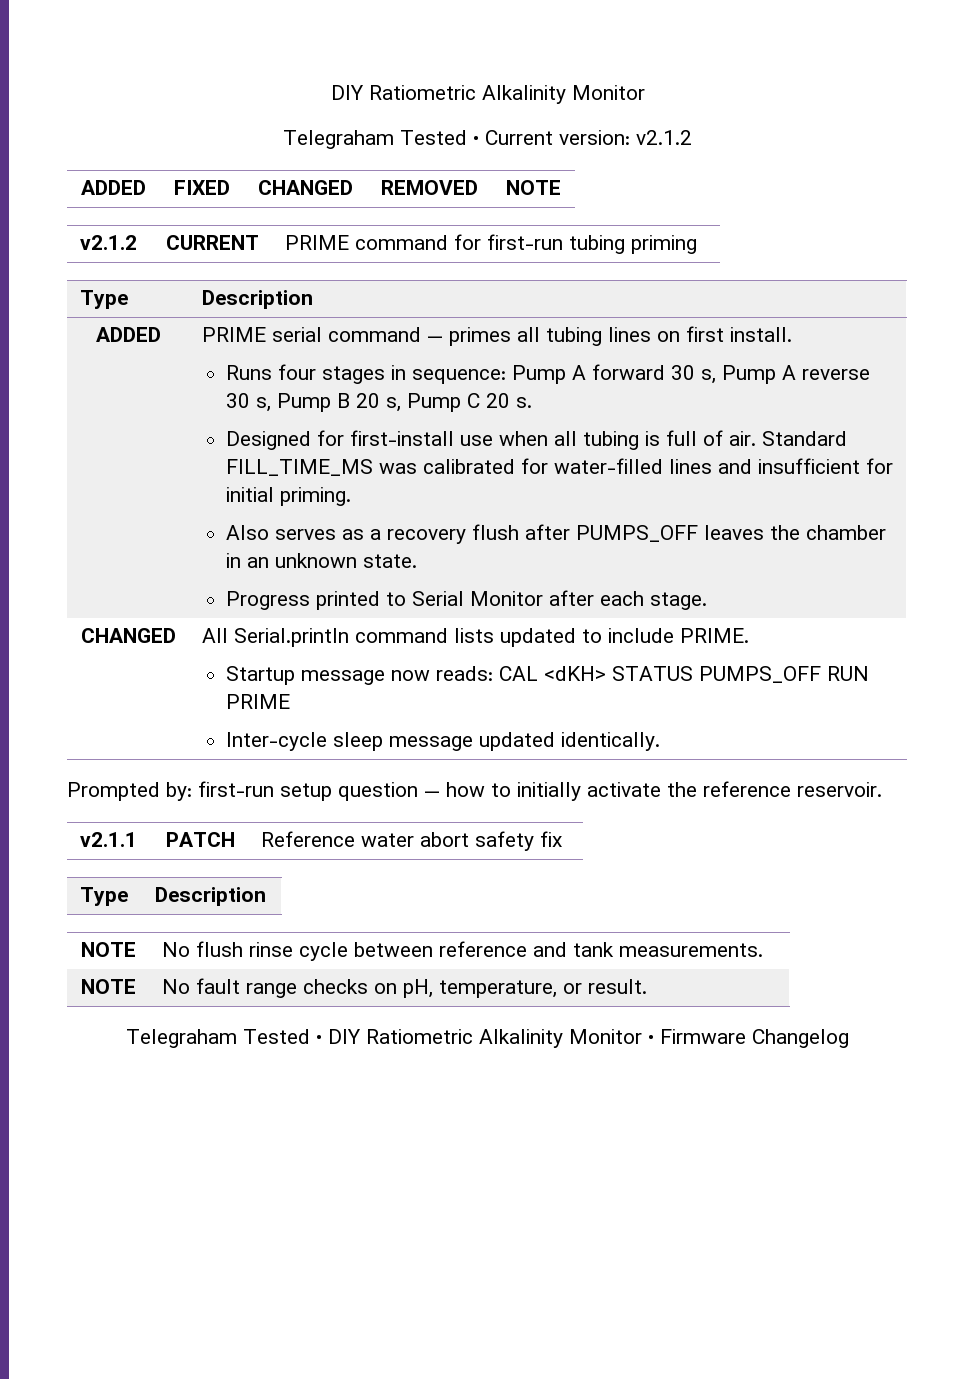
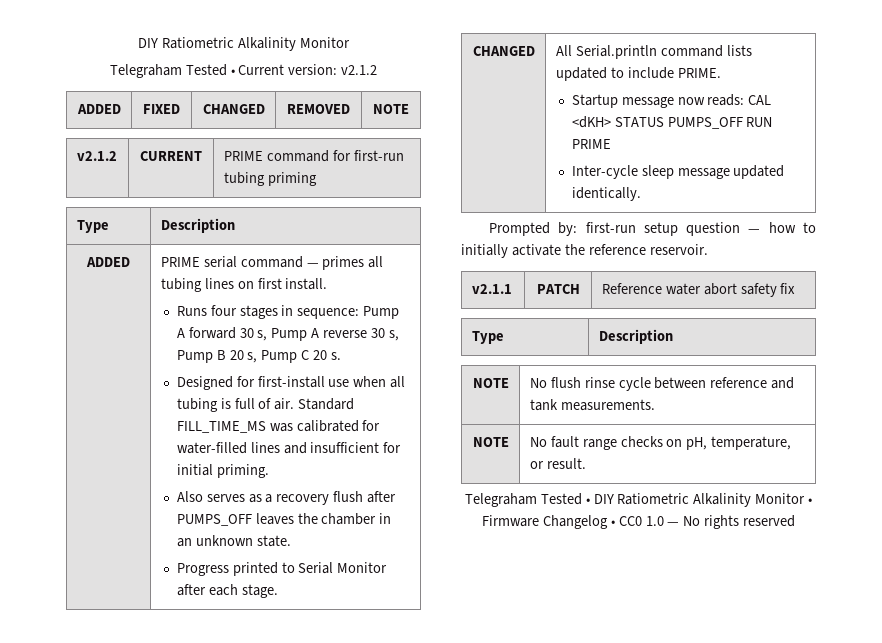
(849, 1038) none -> [610,515,796,529] • CC0 1.0 — No rights reserved

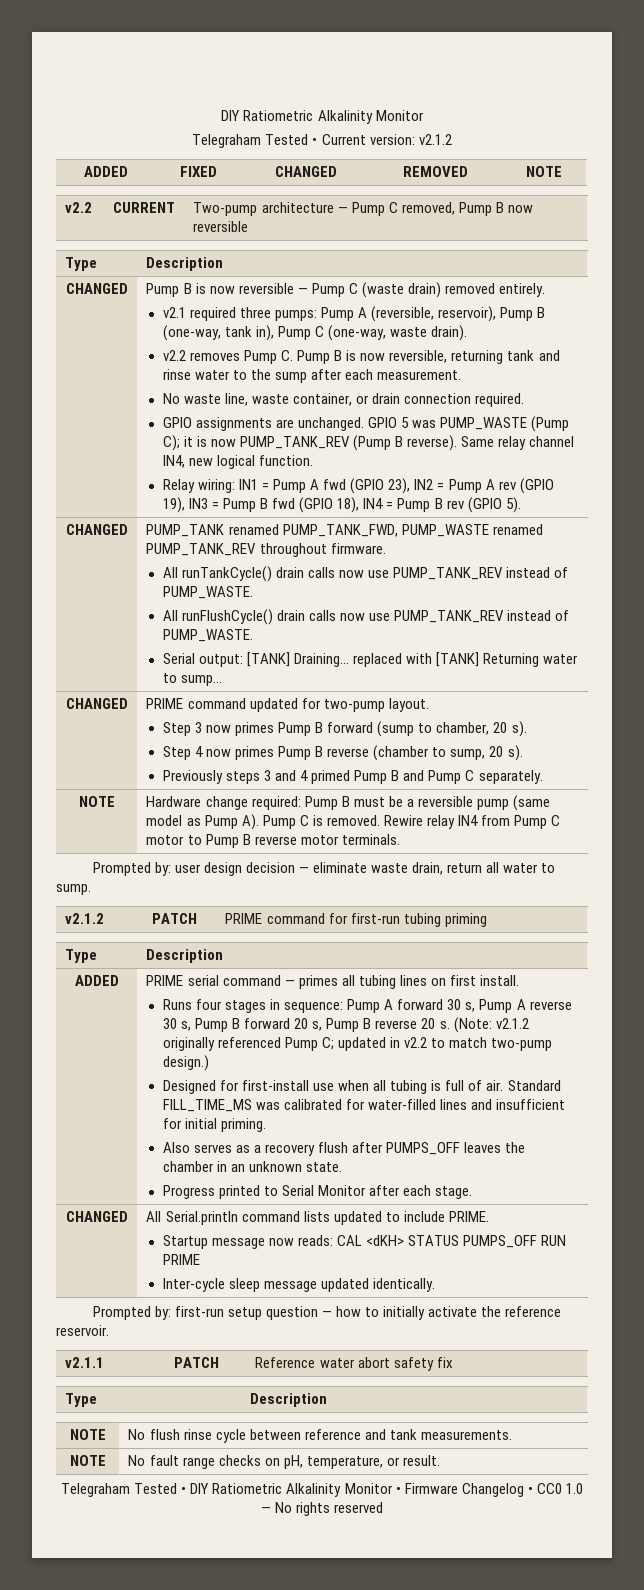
(409, 109) none -> [65,202,93,213] [112,202,175,213] [193,202,533,216] [193,221,249,232] [65,257,98,271] [146,257,224,271] [66,283,128,294] [146,282,546,298] [162,306,546,322] [162,325,468,341] [162,350,560,364] [162,369,462,383] [162,393,525,407] [162,416,570,432] [162,435,575,451] [162,455,314,469] [162,478,554,494] [162,497,521,513] [66,524,128,535] [146,524,543,537] [146,543,386,557] [162,566,569,582] [162,586,253,599] [162,609,570,625] [162,629,253,642] [162,652,579,667] [162,673,223,686] [66,698,128,709] [146,698,429,712] [162,721,527,737] [162,745,523,761] [162,770,543,784] [79,796,115,807] [146,795,550,811] [146,814,561,830] [146,834,400,848] [92,862,556,876] [56,884,91,895] // v2.2 | CURRENT | Two-pump architecture — Pump C removed, Pump B now reversible // Type | Description // CHANGED | Pump B is now reversible — Pump C (waste drain) removed entirely. // v2.1 required three pumps: Pump A (reversible, reservoir), Pump B (one-way, tank in), Pump C (one-way, waste drain). // v2.2 removes Pump C. Pump B is now reversible, returning tank and rinse water to the sump after each measurement. // No waste line, waste container, or drain connection required. // GPIO assignments are unchanged. GPIO 5 was PUMP_WASTE (Pump C); it is now PUMP_TANK_REV (Pump B reverse). Same relay channel IN4, new logical function. // Relay wiring: IN1 = Pump A fwd (GPIO 23), IN2 = Pump A rev (GPIO 19), IN3 = Pump B fwd (GPIO 18), IN4 = Pump B rev (GPIO 5). // CHANGED | PUMP_TANK renamed PUMP_TANK_FWD, PUMP_WASTE renamed PUMP_TANK_REV throughout firmware. // All runTankCycle() drain calls now use PUMP_TANK_REV instead of PUMP_WASTE. // All runFlushCycle() drain calls now use PUMP_TANK_REV instead of PUMP_WASTE. // Serial output: [TANK] Draining... replaced with [TANK] Returning water to sump... // CHANGED | PRIME command updated for two-pump layout. // Step 3 now primes Pump B forward (sump to chamber, 20 s). // Step 4 now primes Pump B reverse (chamber to sump, 20 s). // Previously steps 3 and 4 primed Pump B and Pump C separately. // NOTE | Hardware change required: Pump B must be a reversible pump (same model as Pump A). Pump C is removed. Rewire relay IN4 from Pump C motor to Pump B reverse motor terminals. // Prompted by: user design decision — eliminate waste drain, return all water to sump.
[140,151,202,161] CURRENT -> [152,913,197,924] PATCH
(226, 355) none -> [244,1018,291,1029] forward
[301,350,310,360] C -> [363,1018,418,1029] B reverse
(342, 356) none -> [453,1017,529,1033] [162,1037,553,1051] [162,1055,209,1071] (Note: v2.1.2 originally referenced Pump C; updated in v2.2 to match two-pump design.)

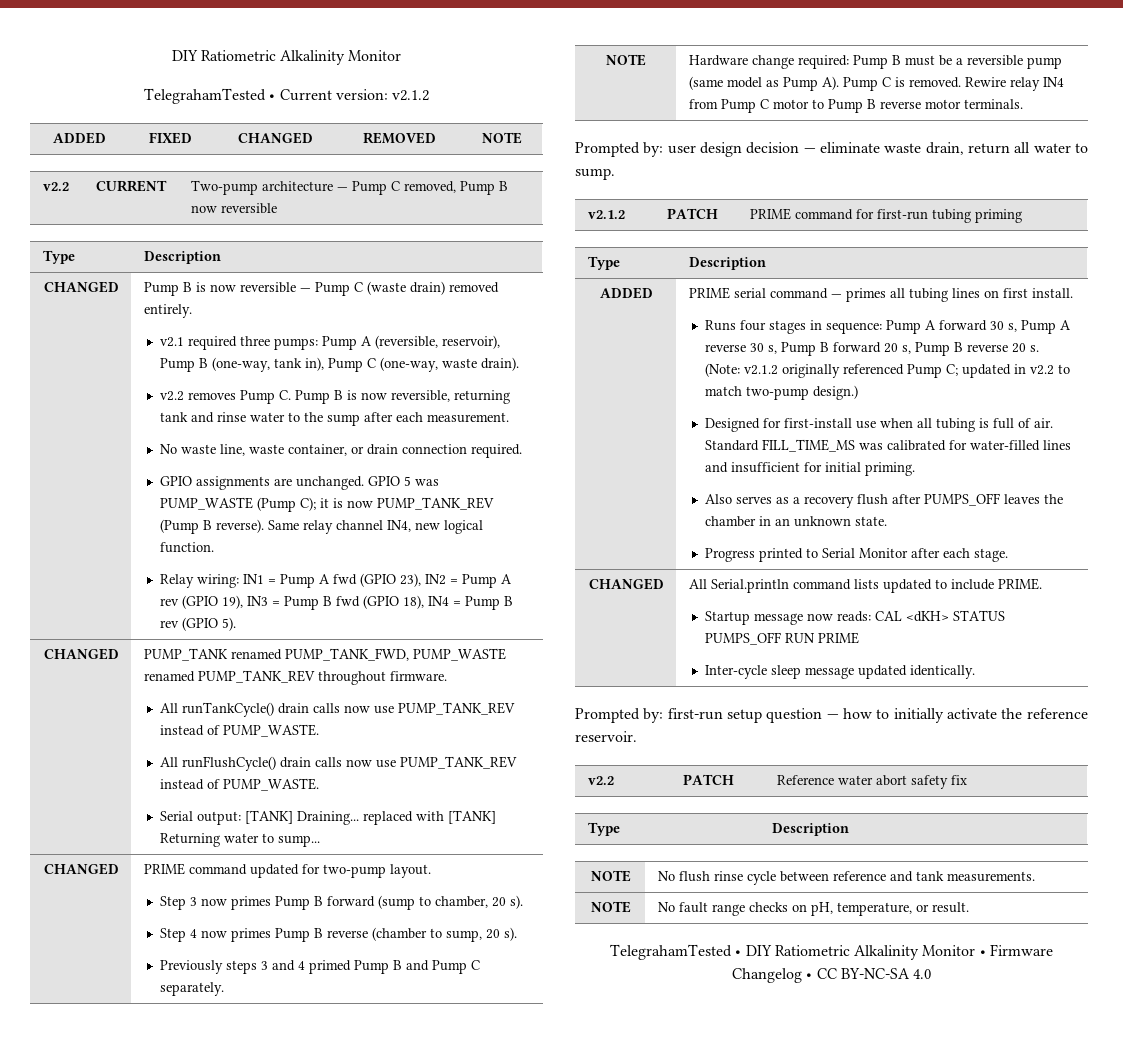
[192,134,309,148] Telegraham Tested -> [143,88,266,104] TelegrahamTested
[65,1357,105,1368] v2.1.1 -> [587,776,614,785] v2.2
[61,1483,178,1497] Telegraham Tested -> [609,944,732,960] TelegrahamTested
[536,1483,583,1494] [260,1502,384,1516] CC0 1.0 — No rights reserved -> [816,968,932,979] CC BY-NC-SA 4.0

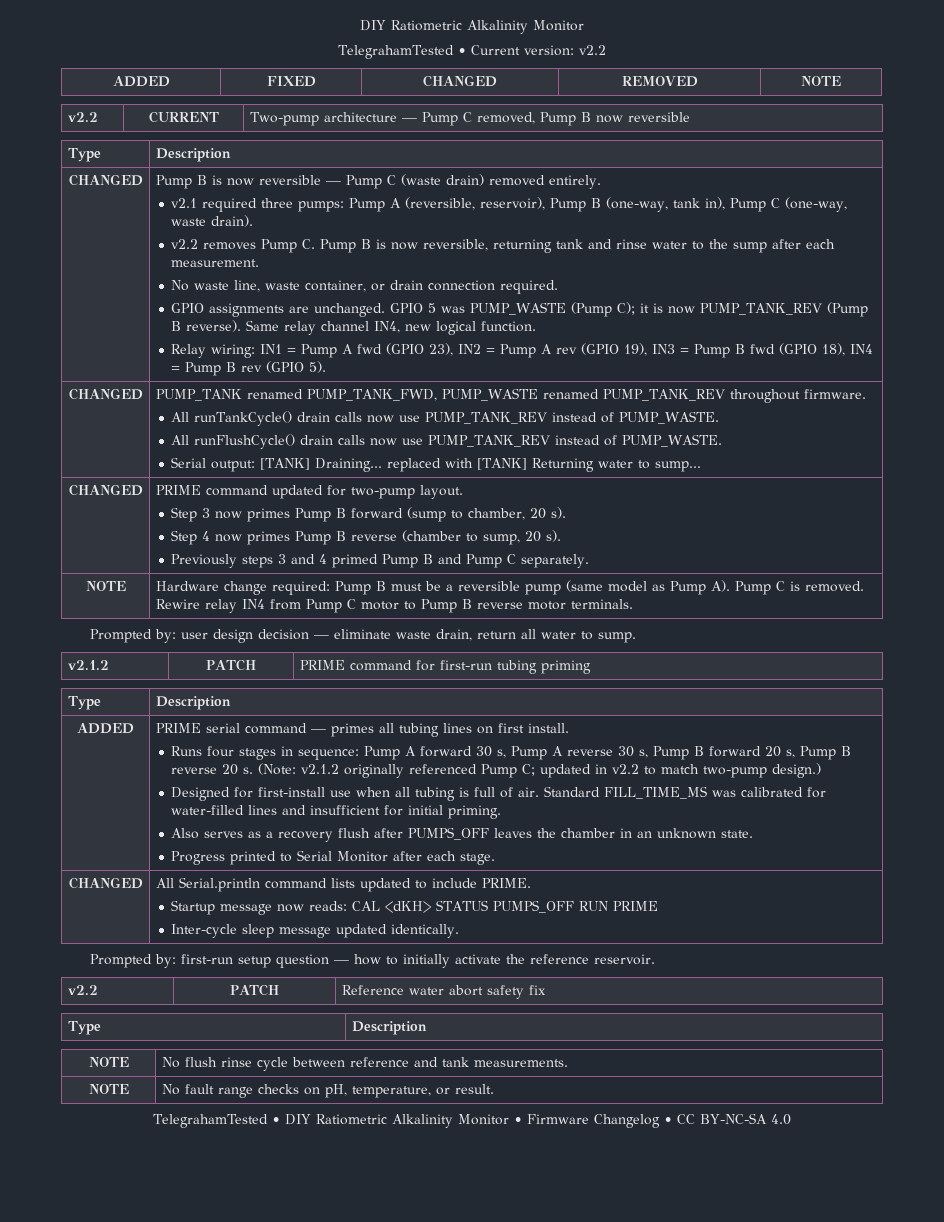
[392,90,430,101] v2.1.2 -> [578,45,606,55] v2.2

